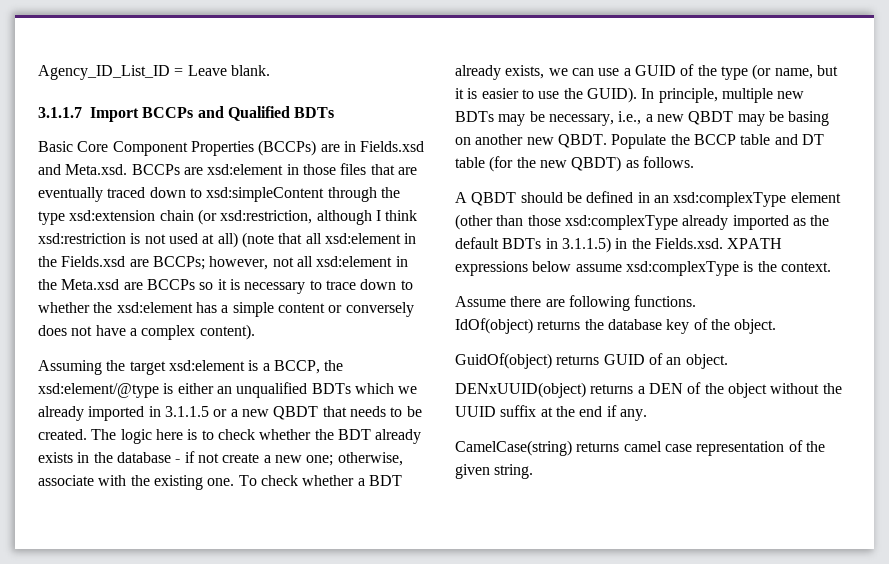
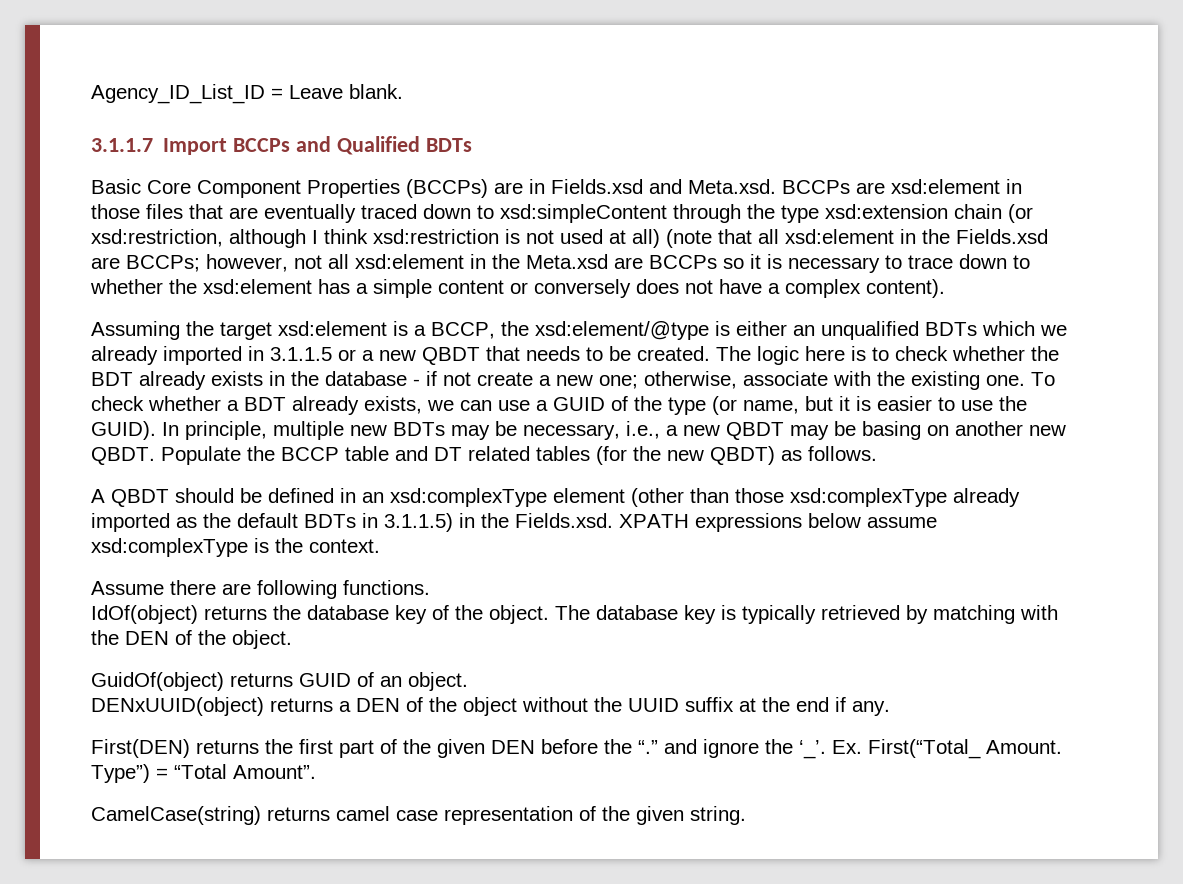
[455,157,485,168] table -> [468,446,590,461] related tables
(777, 326) none -> [555,605,1058,624] [91,630,292,649] The database key is typically retrieved by matching with the DEN of the object.
(647, 415) none -> [91,739,1062,759] [91,764,316,783] // First(DEN) returns the first part of the given DEN before the “.” and ignore the ‘_’. Ex. First(“Total_ Amount. Type”) = “Total Amount”.

